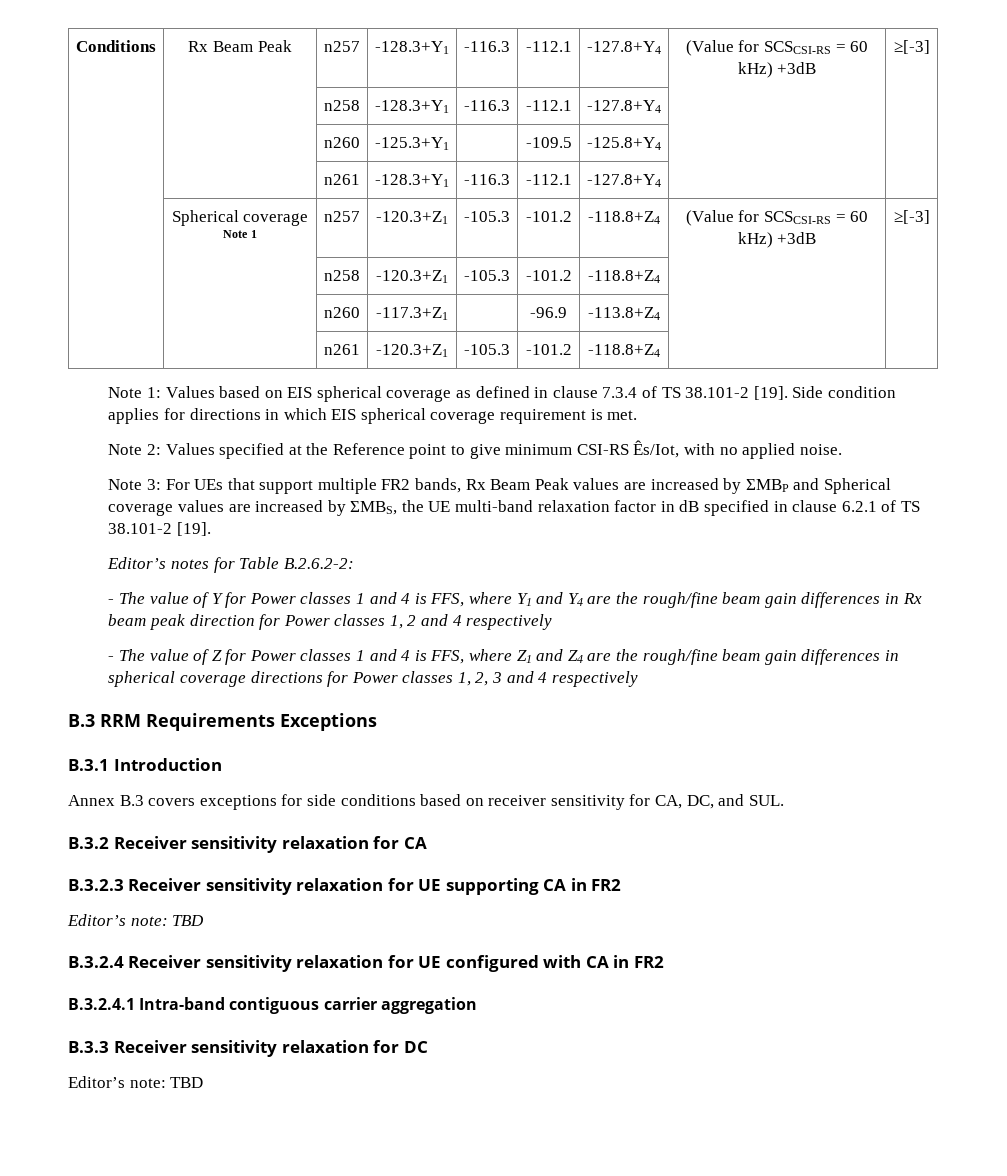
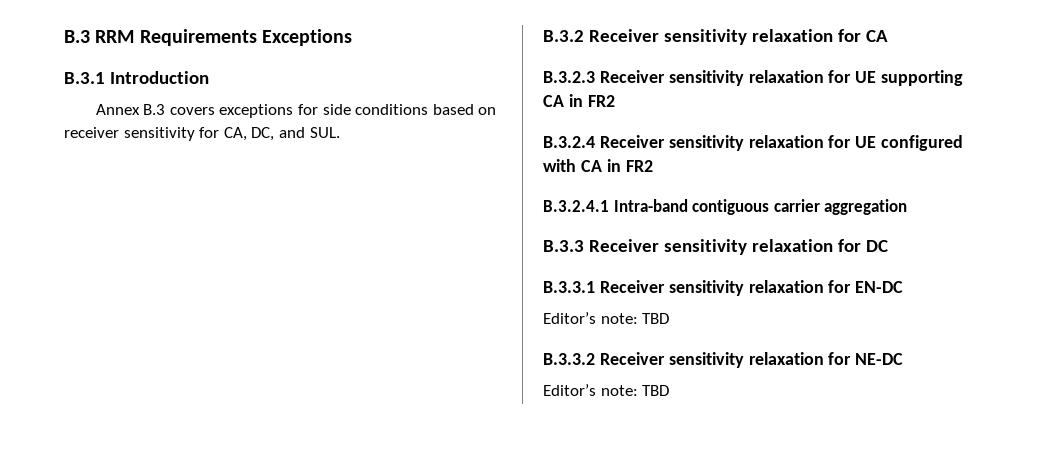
[76,40,156,52] [188,40,292,52] [324,41,360,52] [375,41,449,54] [464,41,510,52] [525,41,572,52] [587,41,661,54] [685,40,869,56] [737,62,817,78] [893,40,930,54] [324,100,360,111] [375,100,449,113] [464,100,510,111] [525,100,572,111] [587,100,661,113] [324,137,360,148] [375,137,449,150] [525,137,572,148] [587,137,661,150] [324,174,360,185] [375,174,449,187] [464,174,510,185] [525,174,572,185] [587,174,661,187] [171,210,309,226] [222,230,258,238] [324,211,360,222] [376,211,448,224] [464,211,510,222] [525,211,572,222] [588,211,660,224] [685,210,869,226] [737,232,817,248] [893,210,930,224] [324,270,360,281] [376,270,448,283] [464,270,510,281] [525,270,572,281] [588,270,660,283] [324,307,360,318] [376,307,448,320] [530,307,567,318] [588,307,660,320] [324,344,360,355] [376,344,448,357] [464,344,510,355] [525,344,572,355] [588,344,660,357] [108,386,896,402] [108,408,638,424] [108,440,842,459] [108,478,891,494] [108,500,920,516] [108,522,211,536] [107,557,354,573] [108,592,922,608] [108,614,553,630] [108,649,899,665] [108,671,638,687] Conditions | Rx Beam Peak | n257 | -128.3+Y1 | -116.3 | -112.1 | -127.8+Y4 | (Value for SCSCSI-RS = 60 kHz) +3dB | ≥[-3] // | | n258 | -128.3+Y1 | -116.3 | -112.1 | -127.8+Y4 | | // | | n260 | -125.3+Y1 | | -109.5 | -125.8+Y4 | | // | | n261 | -128.3+Y1 | -116.3 | -112.1 | -127.8+Y4 | | // | Spherical coverage Note 1 | n257 | -120.3+Z1 | -105.3 | -101.2 | -118.8+Z4 | (Value for SCSCSI-RS = 60 kHz) +3dB | ≥[-3] // | | n258 | -120.3+Z1 | -105.3 | -101.2 | -118.8+Z4 | | // | | n260 | -117.3+Z1 | | -96.9 | -113.8+Z4 | | // | | n261 | -120.3+Z1 | -105.3 | -101.2 | -118.8+Z4 | | // Note 1: Values based on EIS spherical coverage as defined in clause 7.3.4 of TS 38.101-2 [19]. Side condition applies for directions in which EIS spherical coverage requirement is met. // Note 2: Values specified at the Reference point to give minimum CSI-RS Ês/Iot, with no applied noise. // Note 3: For UEs that support multiple FR2 bands, Rx Beam Peak values are increased by ΣMBP and Spherical coverage values are increased by ΣMBS, the UE multi-band relaxation factor in dB specified in clause 6.2.1 of TS 38.101-2 [19]. // Editor’s notes for Table B.2.6.2-2: // - The value of Y for Power classes 1 and 4 is FFS, where Y1 and Y4 are the rough/fine beam gain differences in Rx beam peak direction for Power classes 1, 2 and 4 respectively // - The value of Z for Power classes 1 and 4 is FFS, where Z1 and Z4 are the rough/fine beam gain differences in spherical coverage directions for Power classes 1, 2, 3 and 4 respectively // -> (64, 36) none
[67,914,205,926] // Editor’s note: TBD -> (615, 101) none
(428, 1047) none -> [543,280,904,296] [543,312,670,324] [543,352,904,368] // B.3.3.1 Receiver sensitivity relaxation for EN-DC // Editor’s note: TBD // B.3.3.2 Receiver sensitivity relaxation for NE-DC

